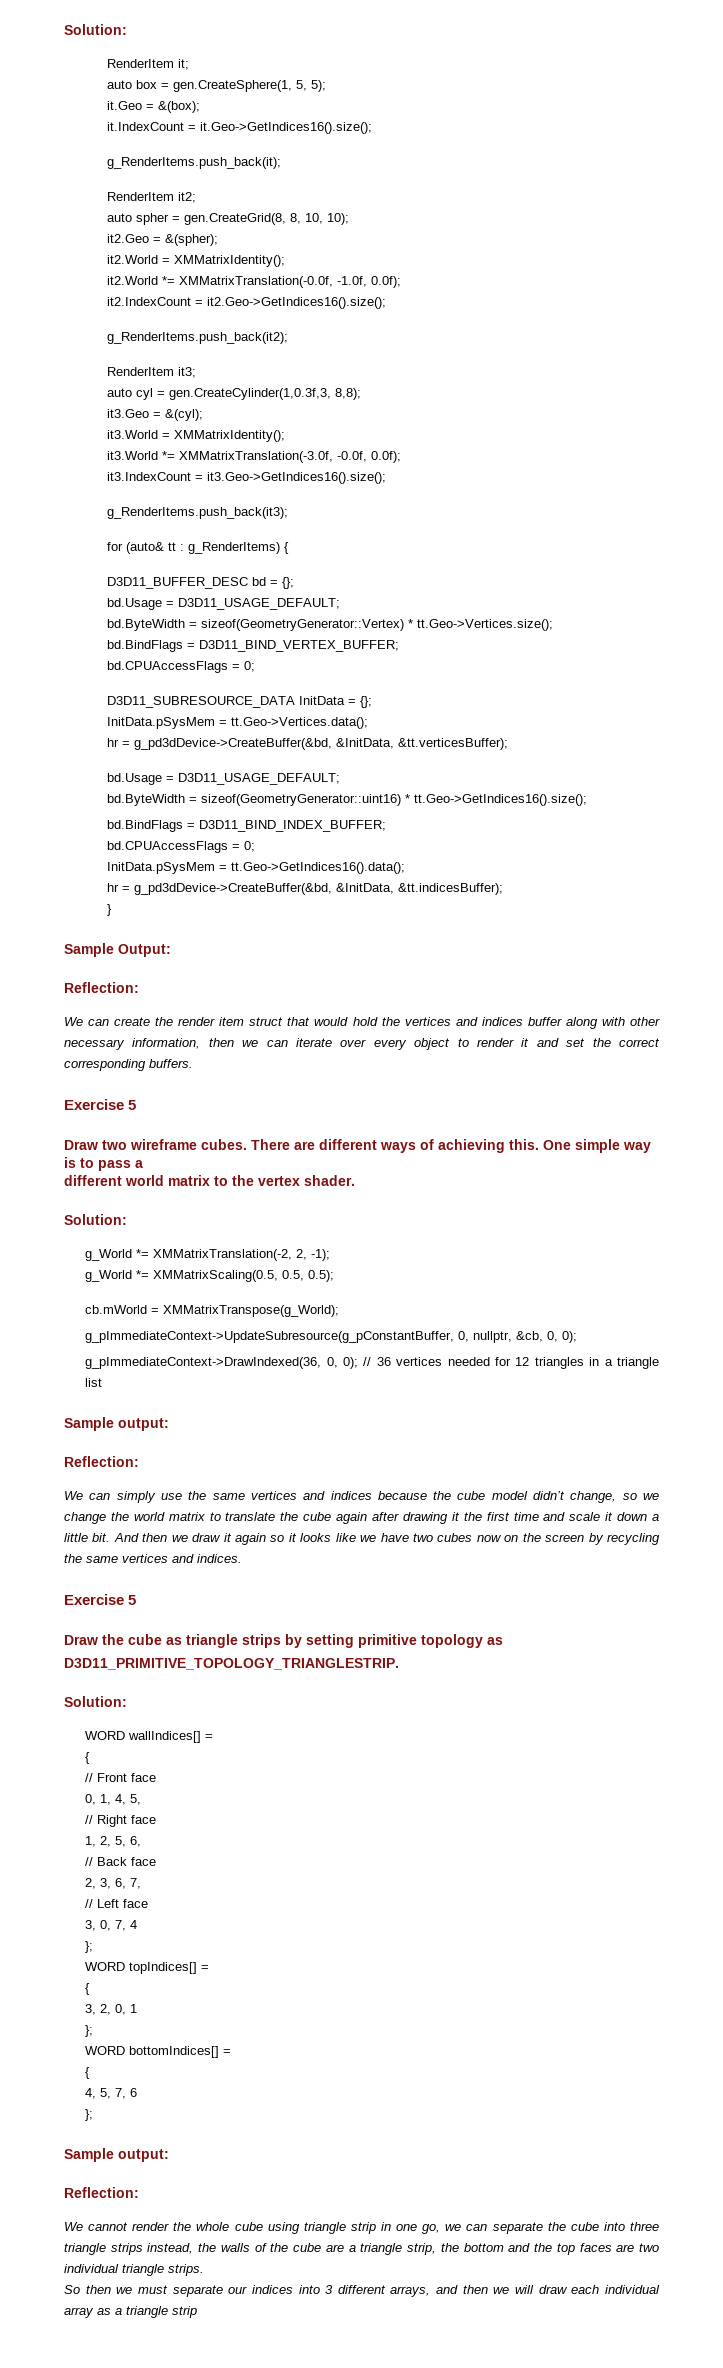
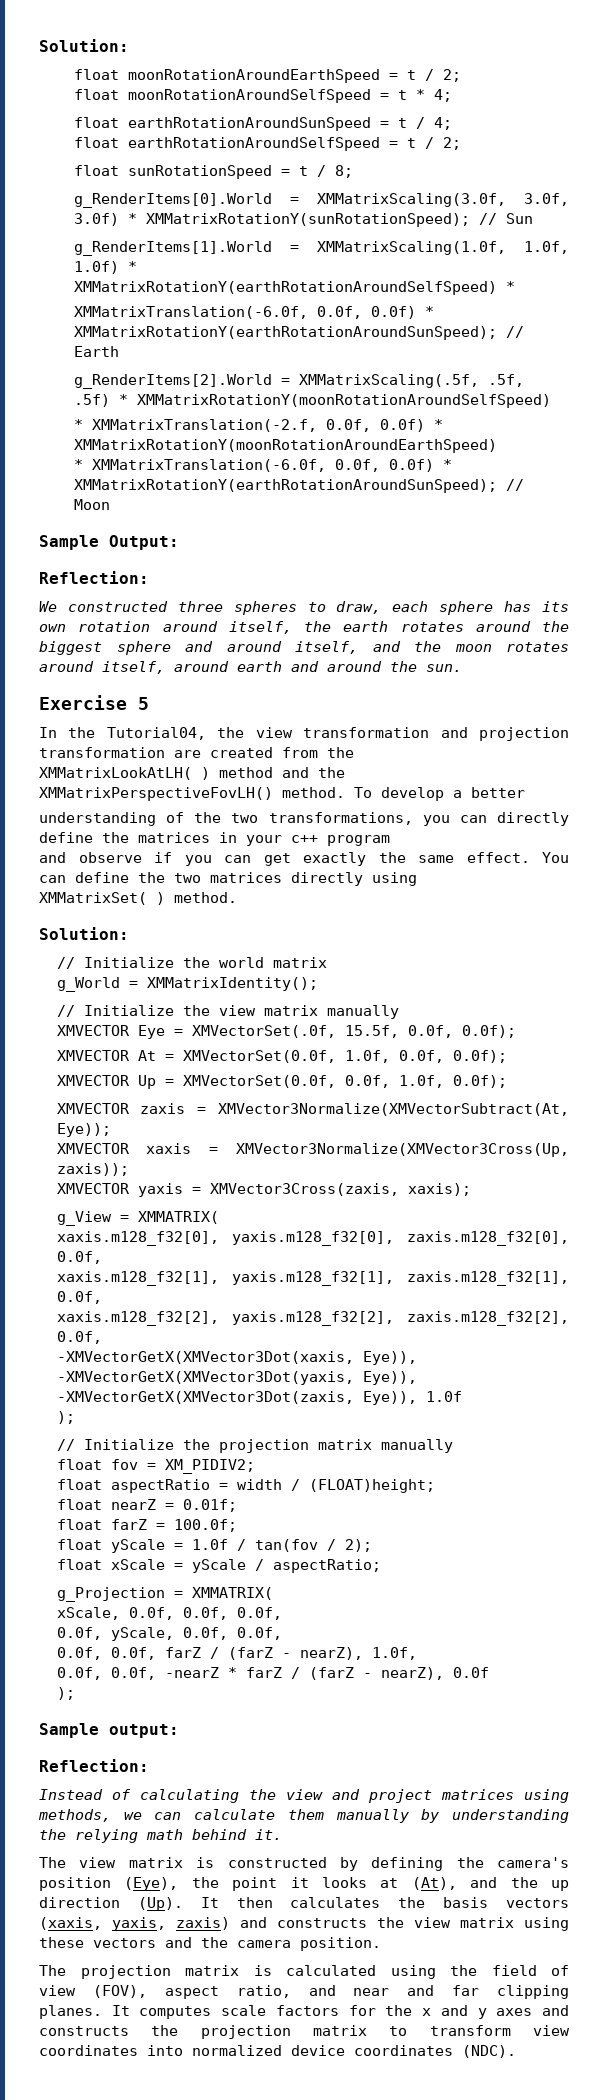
[64,24,127,35] [106,59,189,70] [106,80,326,92] [106,101,200,113] [106,122,372,134] [106,157,281,169] [106,192,196,203] [106,213,349,225] [106,234,218,246] [106,255,285,267] [106,276,401,288] [106,297,386,309] [106,332,288,344] [106,367,196,378] [106,388,361,400] [106,409,203,421] [106,430,285,442] [106,451,401,463] [106,472,386,484] [106,507,288,519] [106,542,289,554] [106,577,294,589] [106,598,340,610] [106,619,553,631] [106,640,399,652] [106,661,255,673] [106,696,372,708] [106,717,368,729] [106,738,508,750] [106,773,340,785] [106,794,587,806] [106,820,386,832] [106,841,255,853] [106,862,405,874] [106,883,503,895] [106,904,112,916] [64,943,171,957] [64,982,139,993] [64,1017,660,1029] [64,1038,660,1050] [64,1059,193,1071] [64,1099,137,1110] [64,1139,651,1153] [64,1157,143,1171] [64,1175,355,1186] [64,1214,127,1225] [85,1249,331,1261] [85,1270,335,1282] [85,1305,340,1317] [85,1331,578,1343] [85,1357,659,1369] [85,1378,103,1387] [64,1417,169,1431] [64,1456,139,1467] [64,1491,659,1503] [64,1512,660,1524] [64,1533,661,1545] [64,1554,242,1563] [64,1594,137,1605] [64,1634,503,1648] [64,1658,399,1670] [64,1696,127,1707] [85,1731,214,1743] [85,1752,91,1764] [85,1773,157,1782] [85,1794,142,1805] [85,1815,157,1827] [85,1836,142,1847] [85,1857,157,1866] [85,1878,142,1889] [85,1899,149,1908] [85,1920,138,1931] [85,1941,94,1953] [85,1962,210,1974] [85,1983,91,1995] [85,2004,138,2015] [85,2025,94,2037] [85,2046,232,2058] [85,2067,91,2079] [85,2088,138,2099] [85,2109,94,2121] [64,2148,169,2162] [64,2187,139,2198] [64,2222,659,2234] [64,2243,660,2255] [64,2264,204,2276] [64,2285,660,2297] [64,2306,197,2318] Solution: // RenderItem it; // auto box = gen.CreateSphere(1, 5, 5); // it.Geo = &(box); // it.IndexCount = it.Geo->GetIndices16().size(); // g_RenderItems.push_back(it); // RenderItem it2; // auto spher = gen.CreateGrid(8, 8, 10, 10); // it2.Geo = &(spher); // it2.World = XMMatrixIdentity(); // it2.World *= XMMatrixTranslation(-0.0f, -1.0f, 0.0f); // it2.IndexCount = it2.Geo->GetIndices16().size(); // g_RenderItems.push_back(it2); // RenderItem it3; // auto cyl = gen.CreateCylinder(1,0.3f,3, 8,8); // it3.Geo = &(cyl); // it3.World = XMMatrixIdentity(); // it3.World *= XMMatrixTranslation(-3.0f, -0.0f, 0.0f); // it3.IndexCount = it3.Geo->GetIndices16().size(); // g_RenderItems.push_back(it3); // for (auto& tt : g_RenderItems) { // D3D11_BUFFER_DESC bd = {}; // bd.Usage = D3D11_USAGE_DEFAULT; // bd.ByteWidth = sizeof(GeometryGenerator::Vertex) * tt.Geo->Vertices.size(); // bd.BindFlags = D3D11_BIND_VERTEX_BUFFER; // bd.CPUAccessFlags = 0; // D3D11_SUBRESOURCE_DATA InitData = {}; // InitData.pSysMem = tt.Geo->Vertices.data(); // hr = g_pd3dDevice->CreateBuffer(&bd, &InitData, &tt.verticesBuffer); // bd.Usage = D3D11_USAGE_DEFAULT; // bd.ByteWidth = sizeof(GeometryGenerator::uint16) * tt.Geo->GetIndices16().size(); // bd.BindFlags = D3D11_BIND_INDEX_BUFFER; // bd.CPUAccessFlags = 0; // InitData.pSysMem = tt.Geo->GetIndices16().data(); // hr = g_pd3dDevice->CreateBuffer(&bd, &InitData, &tt.indicesBuffer); // } // Sample Output: // Reflection: // We can create the render item struct that would hold the vertices and indices buffer along with other necessary information, then we can iterate over every object to render it and set the correct corresponding buffers. // Exercise 5 // Draw two wireframe cubes. There are different ways of achieving this. One simple way is to pass a // different world matrix to the vertex shader. // Solution: // g_World *= XMMatrixTranslation(-2, 2, -1); // g_World *= XMMatrixScaling(0.5, 0.5, 0.5); // cb.mWorld = XMMatrixTranspose(g_World); // g_pImmediateContext->UpdateSubresource(g_pConstantBuffer, 0, nullptr, &cb, 0, 0); // g_pImmediateContext->DrawIndexed(36, 0, 0); // 36 vertices needed for 12 triangles in a triangle list // Sample output: // Reflection: // We can simply use the same vertices and indices because the cube model didn’t change, so we change the world matrix to translate the cube again after drawing it the first time and scale it down a little bit. And then we draw it again so it looks like we have two cubes now on the screen by recycling the same vertices and indices. // Exercise 5 // Draw the cube as triangle strips by setting primitive topology as // D3D11_PRIMITIVE_TOPOLOGY_TRIANGLESTRIP. // Solution: // WORD wallIndices[] = // { // // Front face // 0, 1, 4, 5, // // Right face // 1, 2, 5, 6, // // Back face // 2, 3, 6, 7, // // Left face // 3, 0, 7, 4 // }; // WORD topIndices[] = // { // 3, 2, 0, 1 // }; // WORD bottomIndices[] = // { // 4, 5, 7, 6 // }; // Sample output: // Reflection: // We cannot render the whole cube using triangle strip in one go, we can separate the cube into three triangle strips instead, the walls of the cube are a triangle strip, the bottom and the top faces are two individual triangle strips. // So then we must separate our indices into 3 different arrays, and then we will draw each individual array as a triangle strip -> [39,39,129,52] [74,69,462,83] [74,89,453,103] [74,117,453,131] [74,137,462,151] [74,165,354,179] [74,193,569,208] [74,213,534,227] [74,241,569,256] [74,261,138,274] [74,281,516,295] [74,306,435,319] [74,326,525,340] [74,346,120,357] [74,374,525,389] [74,394,552,408] [74,419,444,432] [74,439,498,453] [74,459,453,472] [74,479,525,493] [74,499,111,510] [39,535,179,550] [39,571,149,584] [39,601,570,615] [39,621,569,634] [39,641,569,655] [39,661,462,674] [39,695,149,710] [39,727,569,741] [39,747,354,758] [39,767,345,780] [39,787,525,801] [39,812,569,826] [39,832,390,846] [39,852,569,866] [39,872,417,886] [39,892,237,905] [39,927,129,940] [56,957,327,969] [56,977,318,992] [56,1005,399,1019] [56,1025,516,1039] [56,1050,507,1063] [56,1075,507,1089] [56,1103,569,1116] [56,1123,111,1137] [56,1143,569,1157] [56,1163,129,1176] [56,1183,471,1197] [56,1211,219,1226] [56,1231,569,1246] [56,1251,102,1264] [56,1271,569,1286] [56,1291,102,1304] [56,1311,569,1326] [56,1331,102,1344] [56,1351,417,1365] [56,1371,417,1385] [56,1391,462,1405] [56,1411,75,1424] [56,1439,453,1453] [56,1459,255,1474] [56,1479,435,1493] [56,1499,237,1512] [56,1519,237,1532] [56,1539,372,1553] [56,1559,381,1573] [56,1587,273,1602] [56,1607,282,1620] [56,1627,282,1641] [56,1647,417,1660] [56,1667,489,1680] [56,1687,75,1700] [39,1723,179,1738] [39,1759,149,1772] [39,1789,569,1803] [38,1809,569,1823] [39,1829,282,1843] [39,1857,569,1871] [39,1877,569,1891] [39,1897,569,1911] [39,1917,569,1931] [39,1937,381,1951] [39,1965,569,1979] [39,1985,569,1999] [39,2005,570,2019] [39,2025,570,2039] [39,2045,516,2058] Solution: // float moonRotationAroundEarthSpeed = t / 2; // float moonRotationAroundSelfSpeed = t * 4; // float earthRotationAroundSunSpeed = t / 4; // float earthRotationAroundSelfSpeed = t / 2; // float sunRotationSpeed = t / 8; // g_RenderItems[0].World = XMMatrixScaling(3.0f, 3.0f, 3.0f) * XMMatrixRotationY(sunRotationSpeed); // Sun // g_RenderItems[1].World = XMMatrixScaling(1.0f, 1.0f, 1.0f) * XMMatrixRotationY(earthRotationAroundSelfSpeed) * // XMMatrixTranslation(-6.0f, 0.0f, 0.0f) * XMMatrixRotationY(earthRotationAroundSunSpeed); // Earth // g_RenderItems[2].World = XMMatrixScaling(.5f, .5f, .5f) * XMMatrixRotationY(moonRotationAroundSelfSpeed) // * XMMatrixTranslation(-2.f, 0.0f, 0.0f) * XMMatrixRotationY(moonRotationAroundEarthSpeed) // * XMMatrixTranslation(-6.0f, 0.0f, 0.0f) * XMMatrixRotationY(earthRotationAroundSunSpeed); // Moon // Sample Output: // Reflection: // We constructed three spheres to draw, each sphere has its own rotation around itself, the earth rotates around the biggest sphere and around itself, and the moon rotates around itself, around earth and around the sun. // Exercise 5 // In the Tutorial04, the view transformation and projection transformation are created from the // XMMatrixLookAtLH( ) method and the XMMatrixPerspectiveFovLH() method. To develop a better // understanding of the two transformations, you can directly define the matrices in your c++ program // and observe if you can get exactly the same effect. You can define the two matrices directly using // XMMatrixSet( ) method. // Solution: // // Initialize the world matrix // g_World = XMMatrixIdentity(); // // Initialize the view matrix manually // XMVECTOR Eye = XMVectorSet(.0f, 15.5f, 0.0f, 0.0f); // XMVECTOR At = XMVectorSet(0.0f, 1.0f, 0.0f, 0.0f); // XMVECTOR Up = XMVectorSet(0.0f, 0.0f, 1.0f, 0.0f); // XMVECTOR zaxis = XMVector3Normalize(XMVectorSubtract(At, Eye)); // XMVECTOR xaxis = XMVector3Normalize(XMVector3Cross(Up, zaxis)); // XMVECTOR yaxis = XMVector3Cross(zaxis, xaxis); // g_View = XMMATRIX( // xaxis.m128_f32[0], yaxis.m128_f32[0], zaxis.m128_f32[0], 0.0f, // xaxis.m128_f32[1], yaxis.m128_f32[1], zaxis.m128_f32[1], 0.0f, // xaxis.m128_f32[2], yaxis.m128_f32[2], zaxis.m128_f32[2], 0.0f, // -XMVectorGetX(XMVector3Dot(xaxis, Eye)), -XMVectorGetX(XMVector3Dot(yaxis, Eye)), -XMVectorGetX(XMVector3Dot(zaxis, Eye)), 1.0f // ); // // Initialize the projection matrix manually // float fov = XM_PIDIV2; // float aspectRatio = width / (FLOAT)height; // float nearZ = 0.01f; // float farZ = 100.0f; // float yScale = 1.0f / tan(fov / 2); // float xScale = yScale / aspectRatio; // g_Projection = XMMATRIX( // xScale, 0.0f, 0.0f, 0.0f, // 0.0f, yScale, 0.0f, 0.0f, // 0.0f, 0.0f, farZ / (farZ - nearZ), 1.0f, // 0.0f, 0.0f, -nearZ * farZ / (farZ - nearZ), 0.0f // ); // Sample output: // Reflection: // Instead of calculating the view and project matrices using methods, we can calculate them manually by understanding the relying math behind it. // The view matrix is constructed by defining the camera's position (Eye), the point it looks at (At), and the up direction (Up). It then calculates the basis vectors (xaxis, yaxis, zaxis) and constructs the view matrix using these vectors and the camera position. // The projection matrix is calculated using the field of view (FOV), aspect ratio, and near and far clipping planes. It computes scale factors for the x and y axes and constructs the projection matrix to transform view coordinates into normalized device coordinates (NDC).

